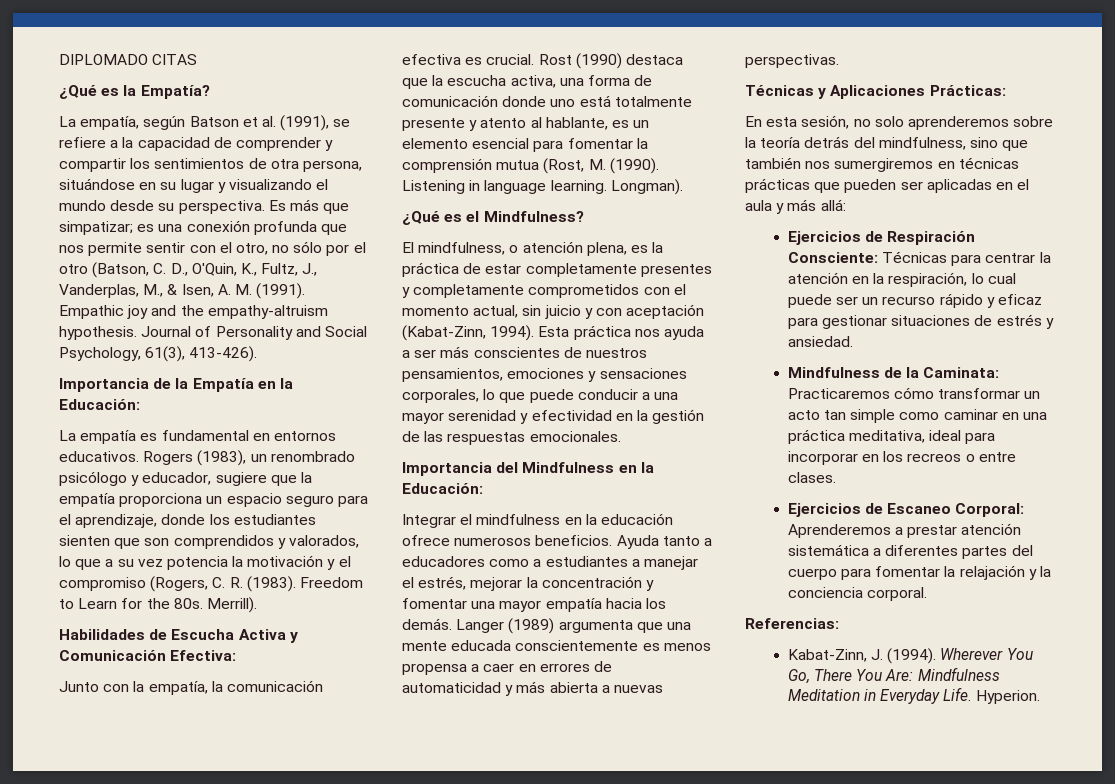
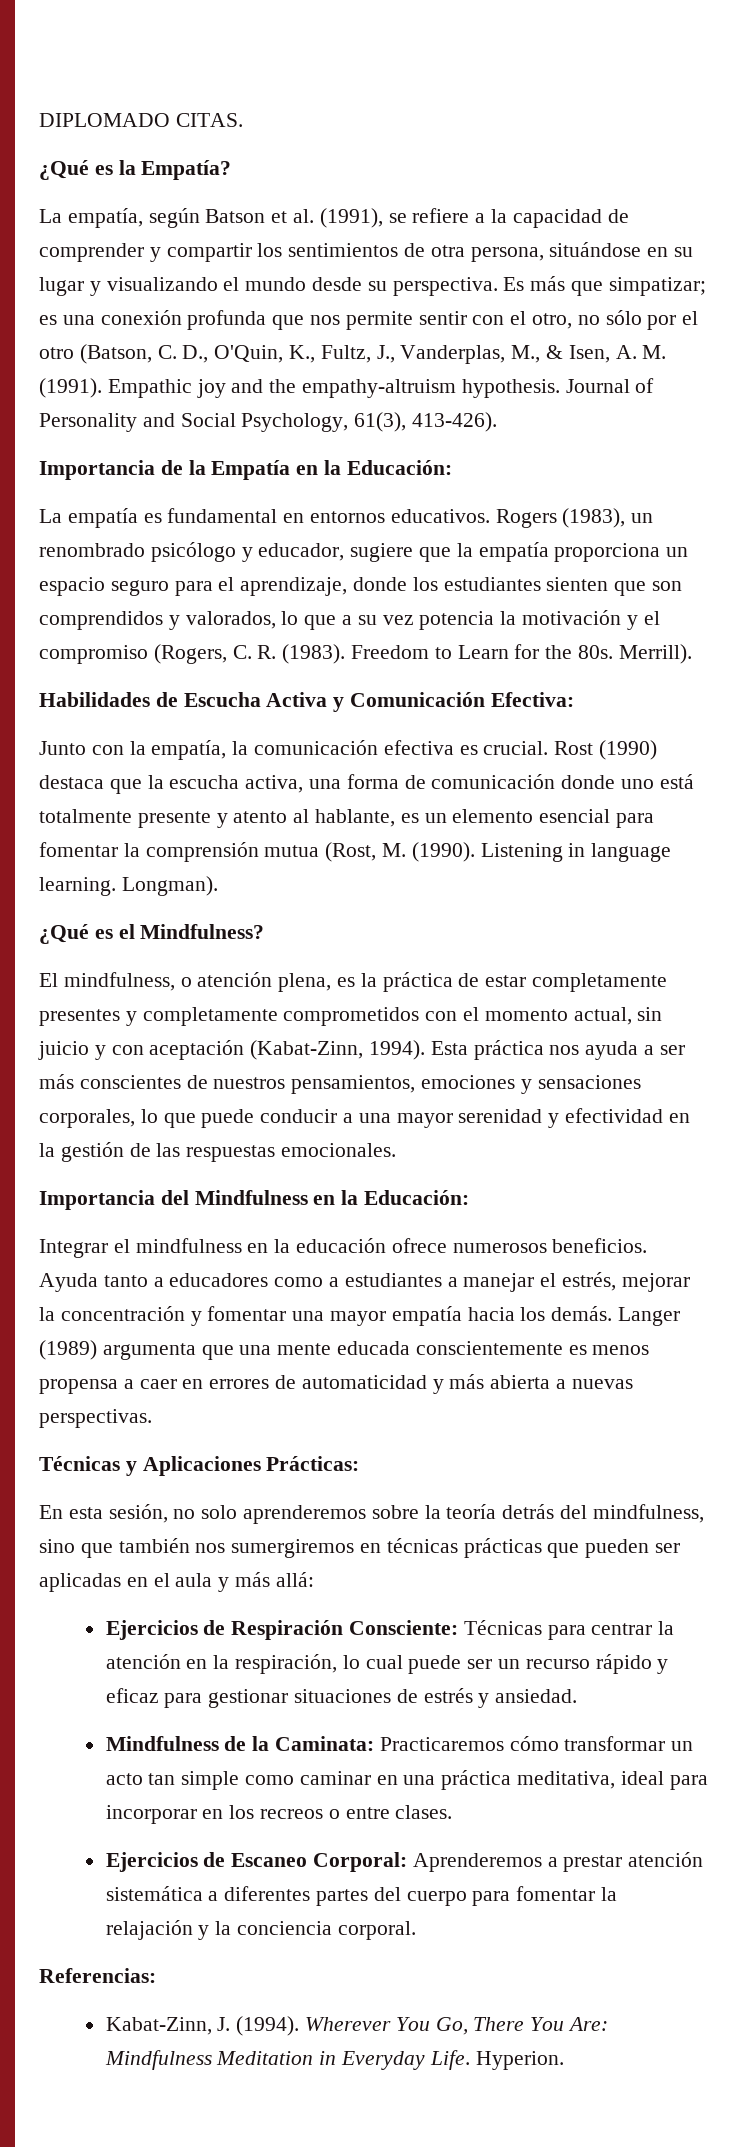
[152,54,198,65] CITAS -> [175,113,243,127] CITAS.

